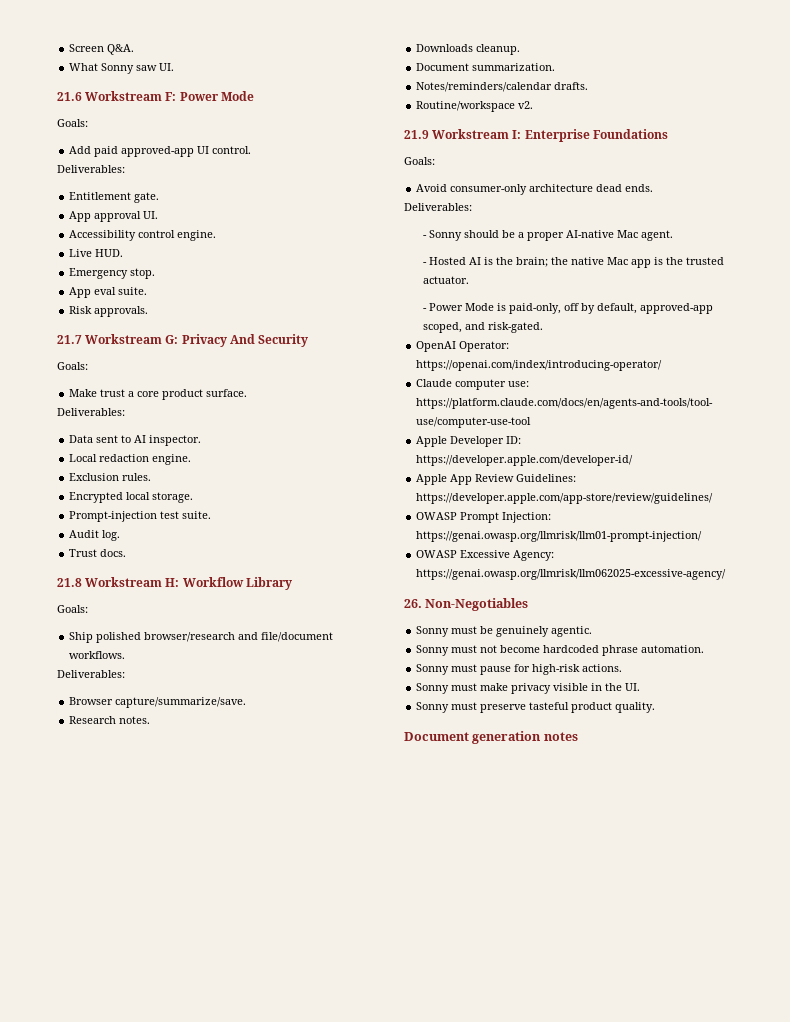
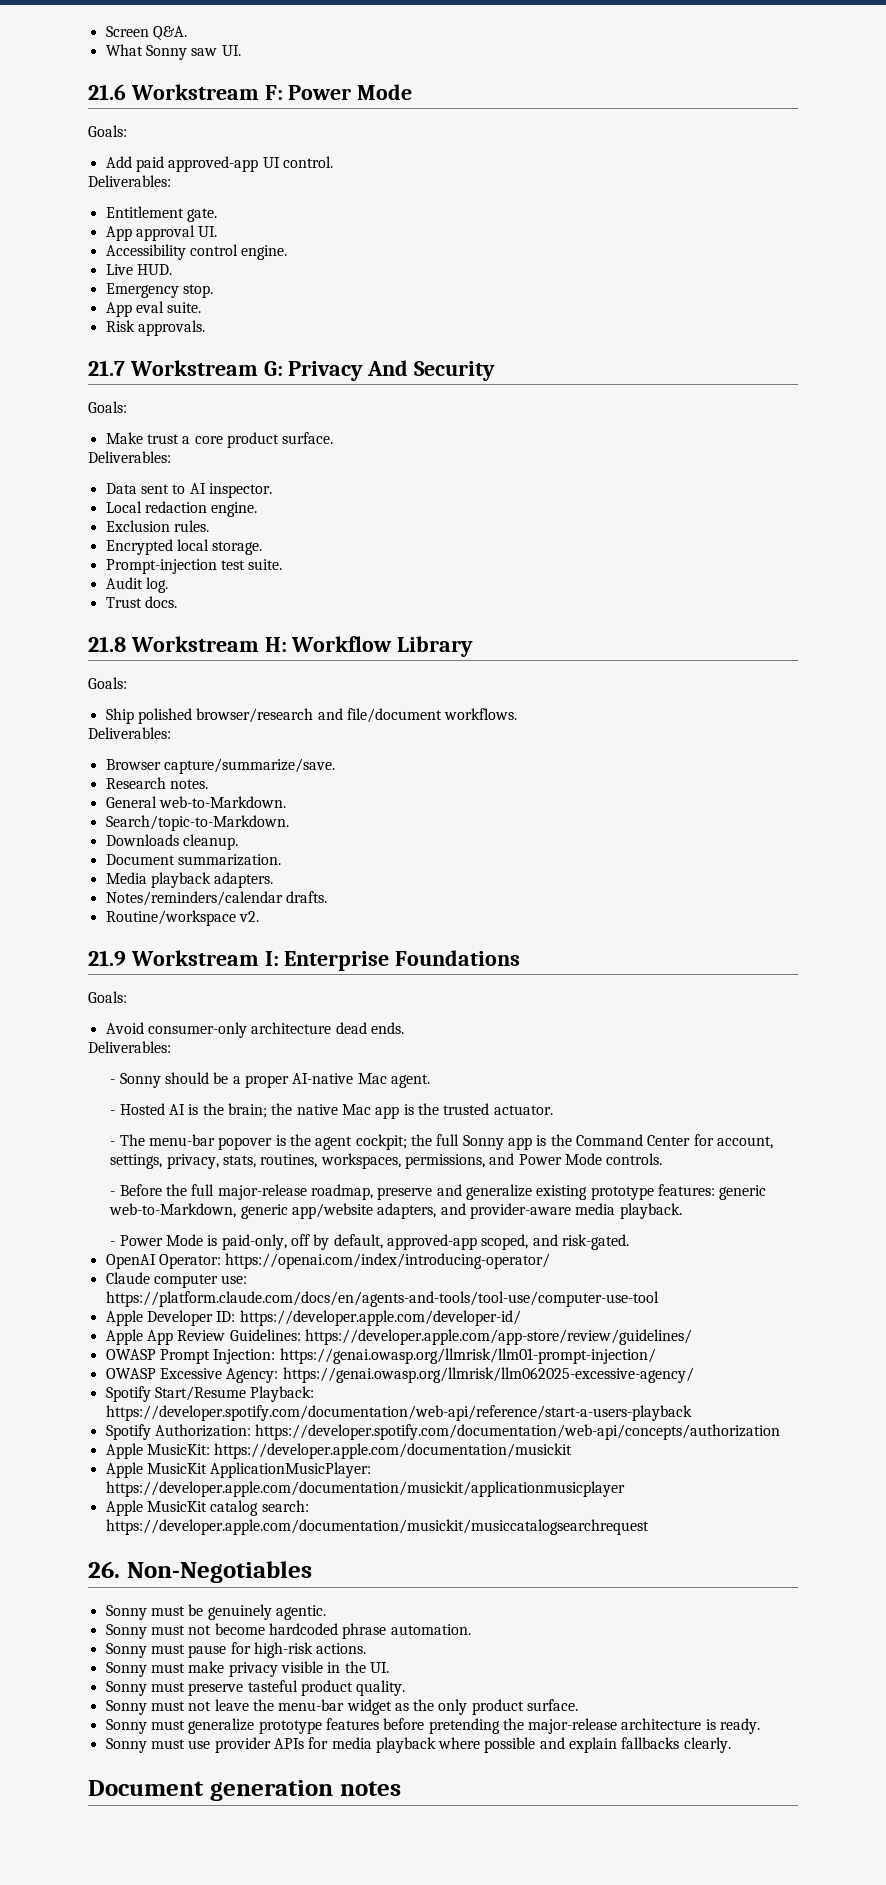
(151, 720) none -> [105,796,286,808] [105,815,289,831] // General web-to-Markdown. // Search/topic-to-Markdown.
(556, 67) none -> [105,872,274,888] // Media playback adapters.
(469, 280) none -> [110,1134,773,1150] [110,1153,663,1169] [110,1184,767,1200] [109,1203,682,1219] // - The menu-bar popover is the agent cockpit; the full Sonny app is the Command Center for account, settings, privacy, stats, routines, workspaces, permissions, and Power Mode controls. // - Before the full major-release roadmap, preserve and generalize existing prototype features: generic web-to-Markdown, generic app/website adapters, and provider-aware media playback.
(727, 574) none -> [105,1386,315,1402] [105,1405,692,1421] [105,1424,781,1440] [105,1443,573,1459] [105,1462,372,1478] [105,1481,625,1497] [105,1500,309,1516] [105,1519,649,1535] // Spotify Start/Resume Playback: https://developer.spotify.com/documentation/web-api/reference/start-a-users-playback // Spotify Authorization: https://developer.spotify.com/documentation/web-api/concepts/authorization // Apple MusicKit: https://developer.apple.com/documentation/musickit // Apple MusicKit ApplicationMusicPlayer: https://developer.apple.com/documentation/musickit/applicationmusicplayer // Apple MusicKit catalog search: https://developer.apple.com/documentation/musickit/musiccatalogsearchrequest
(656, 707) none -> [105,1699,579,1715] [105,1718,761,1734] [105,1737,731,1753] // Sonny must not leave the menu-bar widget as the only product surface. // Sonny must generalize prototype features before pretending the major-release architecture is ready. // Sonny must use provider APIs for media playback where possible and explain fallbacks clearly.

